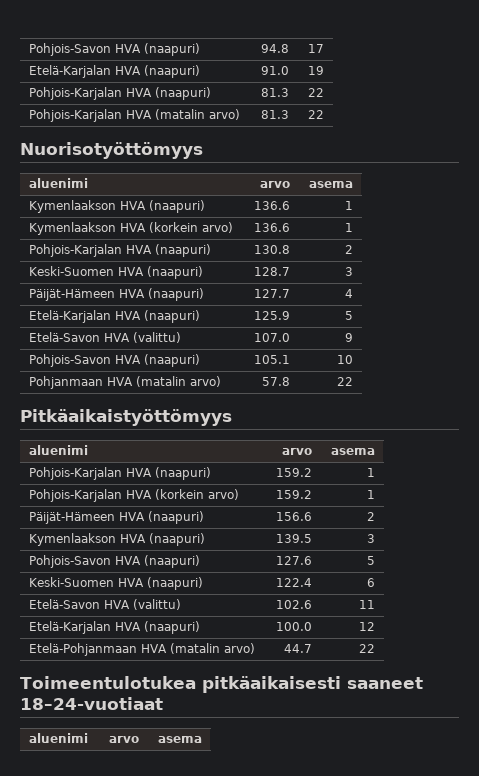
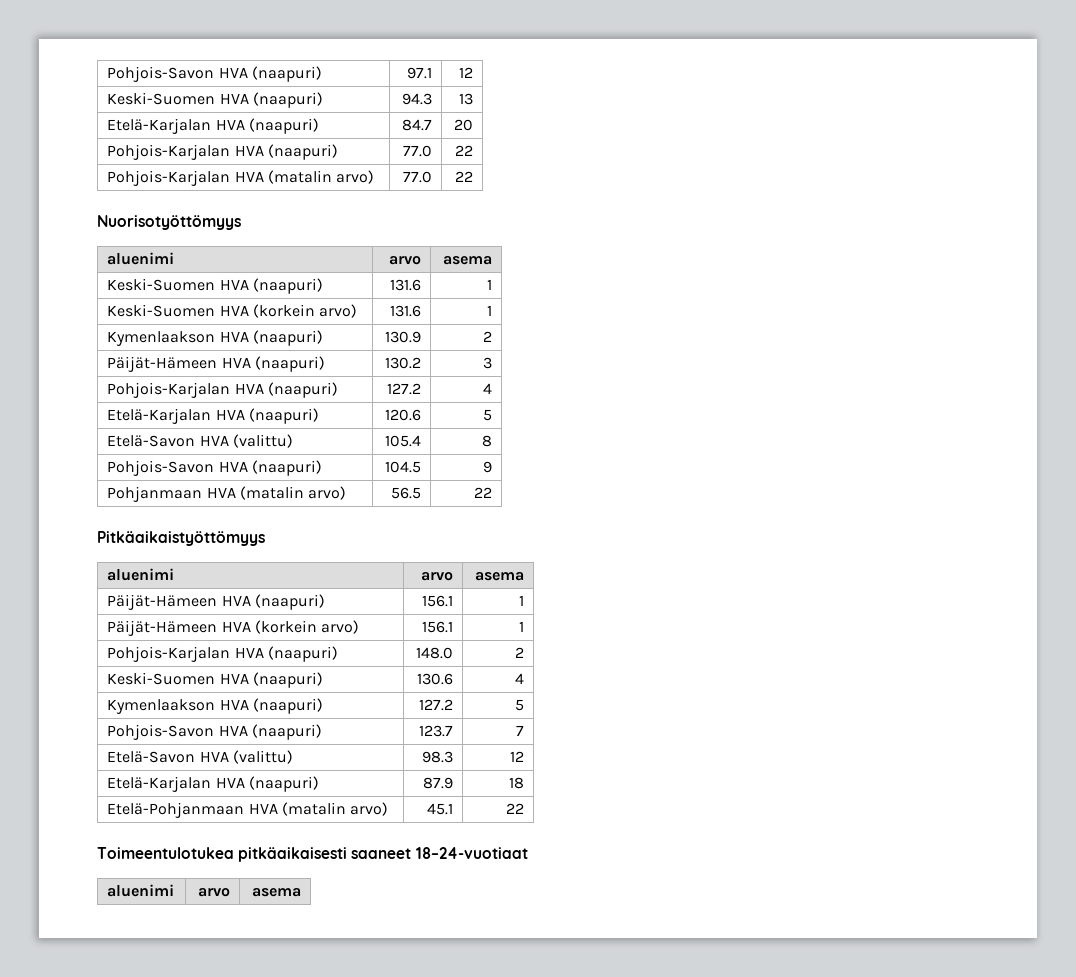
[29,43,201,56] [260,44,289,53] [307,44,324,53] [29,65,201,78] [260,66,289,75] [307,66,324,75] [29,87,212,100] [260,88,289,97] Pohjois-Savon HVA (naapuri) | 94.8 | 17 // Etelä-Karjalan HVA (naapuri) | 91.0 | 19 // Pohjois-Karjalan HVA (naapuri) | 81.3 -> [107,66,323,82] [406,67,432,79] [458,67,473,78] [107,92,324,108] [401,93,432,105] [458,93,473,105] [107,118,320,134] [401,119,432,131] [453,119,473,131] [107,144,339,160] [402,145,432,157] Pohjois-Savon HVA (naapuri) | 97.1 | 12 // Keski-Suomen HVA (naapuri) | 94.3 | 13 // Etelä-Karjalan HVA (naapuri) | 84.7 | 20 // Pohjois-Karjalan HVA (naapuri) | 77.0
[260,110,289,119] 81.3 -> [402,171,432,183] 77.0
[29,200,206,213] [253,201,290,210] [344,201,353,210] [29,222,234,235] [253,223,290,232] [344,223,353,232] [29,244,212,257] [253,245,290,254] [344,245,353,254] [29,266,204,279] [253,267,290,276] [344,267,353,276] [29,288,205,301] [253,289,290,298] Kymenlaakson HVA (naapuri) | 136.6 | 1 // Kymenlaakson HVA (korkein arvo) | 136.6 | 1 // Pohjois-Karjalan HVA (naapuri) | 130.8 | 2 // Keski-Suomen HVA (naapuri) | 128.7 | 3 // Päijät-Hämeen HVA (naapuri) | 127.7 -> [107,278,324,294] [389,279,421,291] [486,279,492,290] [107,304,358,318] [389,305,421,317] [486,305,492,316] [107,330,324,346] [384,331,421,343] [482,331,492,342] [107,356,326,372] [384,357,421,369] [482,357,492,369] [107,382,339,398] [386,383,421,395] Keski-Suomen HVA (naapuri) | 131.6 | 1 // Keski-Suomen HVA (korkein arvo) | 131.6 | 1 // Kymenlaakson HVA (naapuri) | 130.9 | 2 // Päijät-Hämeen HVA (naapuri) | 130.2 | 3 // Pohjois-Karjalan HVA (naapuri) | 127.2
[253,311,290,320] 125.9 -> [384,409,421,421] 120.6
[253,333,290,342] [344,333,353,342] [29,354,201,367] [253,355,290,364] [336,355,353,364] 107.0 | 9 // Pohjois-Savon HVA (naapuri) | 105.1 | 10 -> [384,435,421,447] [481,435,492,447] [107,460,323,476] [384,461,421,473] [482,461,492,473] 105.4 | 8 // Pohjois-Savon HVA (naapuri) | 104.5 | 9
[261,377,290,386] 57.8 -> [390,487,421,499] 56.5
[29,467,212,480] [275,468,312,477] [366,468,375,477] [29,489,240,502] [275,490,312,499] [366,490,375,499] [29,511,205,524] [275,512,312,521] [366,512,375,521] [29,533,206,546] [275,534,312,543] [366,534,375,543] [29,555,201,568] [275,556,312,565] [366,556,375,565] [29,577,204,590] [275,578,312,587] [366,578,375,587] [29,599,182,610] [275,600,312,609] [358,600,375,609] [29,621,201,634] [275,622,312,631] [358,622,375,631] Pohjois-Karjalan HVA (naapuri) | 159.2 | 1 // Pohjois-Karjalan HVA (korkein arvo) | 159.2 | 1 // Päijät-Hämeen HVA (naapuri) | 156.6 | 2 // Kymenlaakson HVA (naapuri) | 139.5 | 3 // Pohjois-Savon HVA (naapuri) | 127.6 | 5 // Keski-Suomen HVA (naapuri) | 122.4 | 6 // Etelä-Savon HVA (valittu) | 102.6 | 11 // Etelä-Karjalan HVA (naapuri) | 100.0 | 12 -> [107,594,326,610] [421,595,453,607] [518,595,524,606] [107,620,360,636] [421,621,453,633] [518,621,524,632] [107,646,339,662] [415,647,453,659] [514,647,524,658] [107,672,324,688] [416,673,453,685] [514,673,524,684] [107,698,324,714] [418,699,453,711] [514,699,524,711] [107,724,323,740] [418,725,453,737] [515,725,524,736] [107,750,294,764] [421,751,453,763] [509,751,524,762] [107,776,320,792] [422,777,453,789] [508,777,524,789] Päijät-Hämeen HVA (naapuri) | 156.1 | 1 // Päijät-Hämeen HVA (korkein arvo) | 156.1 | 1 // Pohjois-Karjalan HVA (naapuri) | 148.0 | 2 // Keski-Suomen HVA (naapuri) | 130.6 | 4 // Kymenlaakson HVA (naapuri) | 127.2 | 5 // Pohjois-Savon HVA (naapuri) | 123.7 | 7 // Etelä-Savon HVA (valittu) | 98.3 | 12 // Etelä-Karjalan HVA (naapuri) | 87.9 | 18
[283,644,312,653] 44.7 -> [426,803,453,815] 45.1

